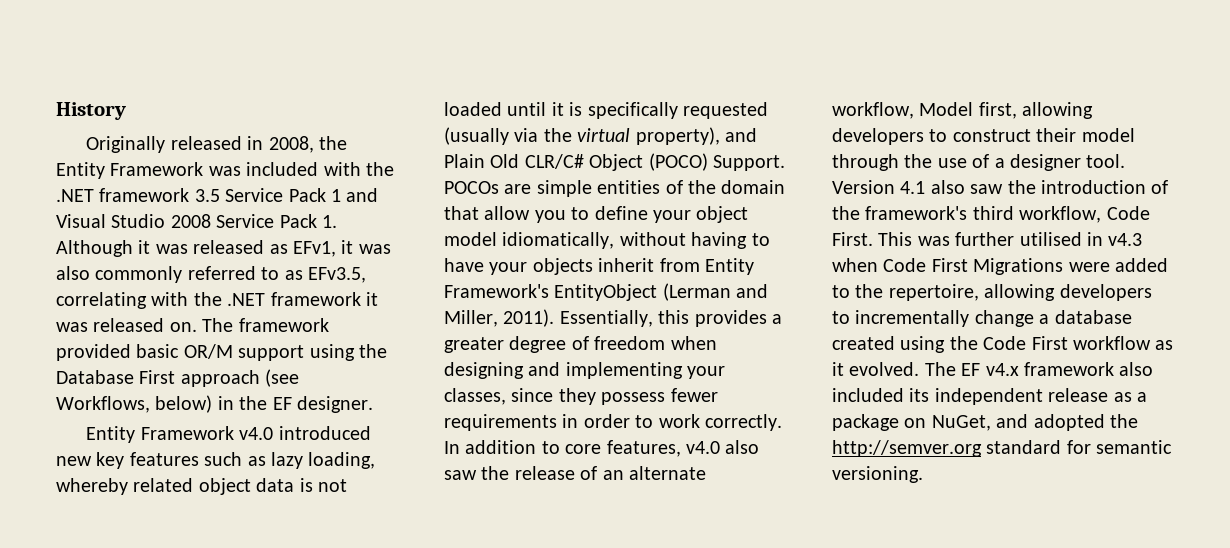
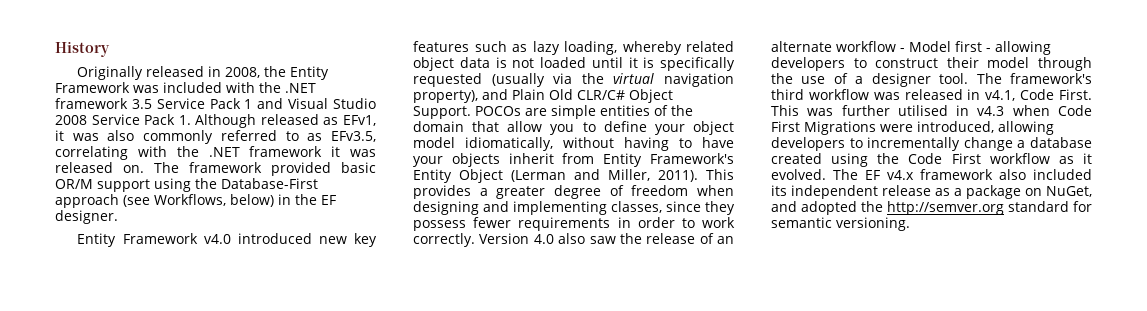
[138,240,188,254] it was -> (257, 121) none
[56,370,176,384] Database First -> [221,178,318,189] Database-First
(631, 135) none -> [664,73,734,87] navigation
[648,153,708,171] (POCO) -> (673, 96) none
[554,284,658,301] EntityObject -> [413,169,503,183] Entity Object
[559,310,690,327] Essentially, this -> [706,169,734,180] This
[687,366,726,379] your -> (607, 208) none
[444,440,720,457] In addition to core features, v4.0 -> [479,233,554,244] Version 4.0
[832,102,1017,119] workflow, Model first, -> [836,41,991,52] workflow - Model first -
[832,180,1169,194] [832,206,1102,223] Version 4.1 also saw the introduction of the framework's third workflow, -> [976,73,1092,84] [771,89,1016,101] The framework's third workflow was released in v4.1,
[1115,258,1168,272] [832,284,979,301] added to the repertoire, -> [917,121,994,133] introduced,

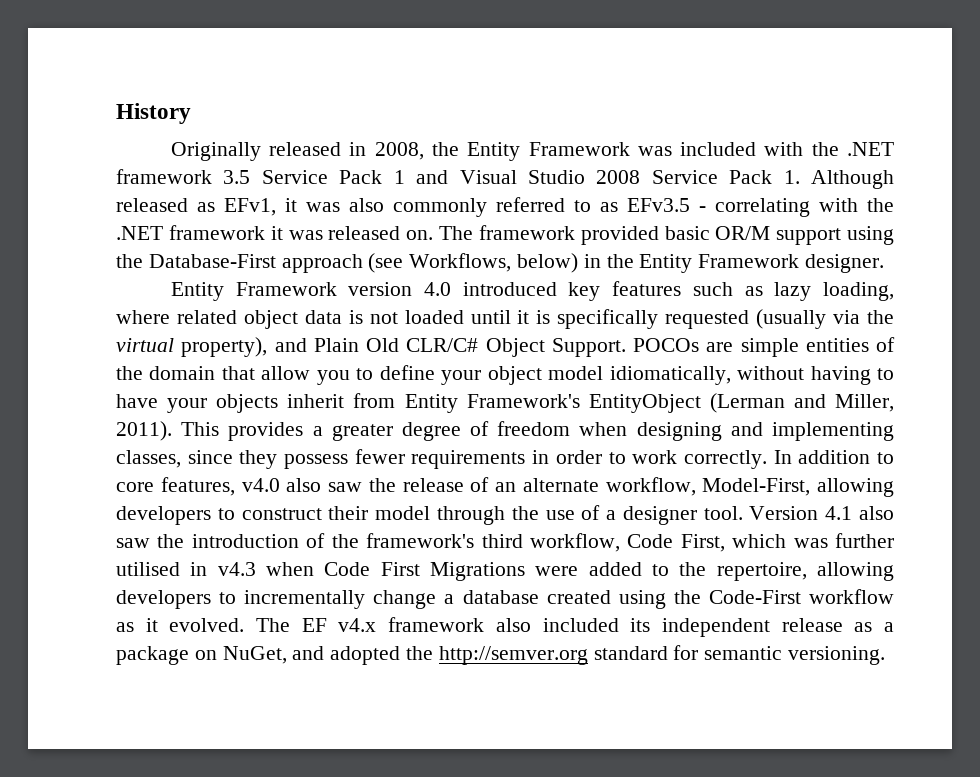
[331,131,377,142] EFv3.5, -> [627,198,706,212] EFv3.5 -
[321,195,336,205] EF -> [639,254,800,273] Entity Framework
[203,233,347,244] v4.0 introduced new -> [348,282,557,296] version 4.0 introduced
[622,41,682,55] whereby -> [116,310,170,324] where
[664,73,734,87] navigation -> (174, 345) none
[413,169,503,183] Entity Object -> [588,394,701,413] EntityObject
[479,233,554,244] Version 4.0 -> [773,450,895,464] [116,477,280,496] In addition to core features, v4.0
[836,41,991,52] workflow - Model first - -> [605,477,811,496] workflow, Model-First,
[976,73,1092,84] [771,89,1092,101] [771,105,799,116] The framework's third workflow was released in v4.1, Code First. This -> [749,506,895,520] [116,533,787,552] Version 4.1 also saw the introduction of the framework's third workflow, Code First, which
[917,121,994,133] introduced, -> [588,562,807,581] added to the repertoire,
[908,153,981,164] Code First -> [708,590,801,604] Code-First

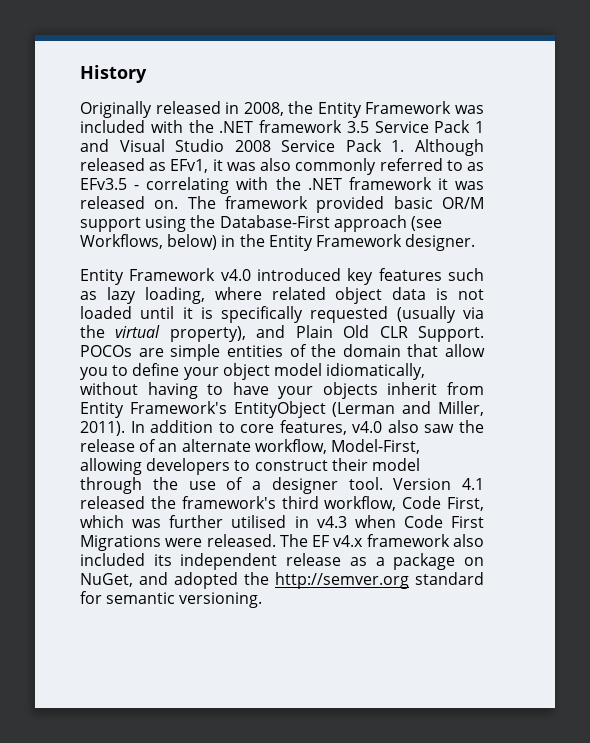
[348,282,451,296] version 4.0 -> [220,269,251,281] v4.0
[406,338,545,357] CLR/C# Object -> [379,326,408,338] CLR
[181,421,894,441] [116,449,767,469] This provides a greater degree of freedom when designing and implementing classes, since they possess fewer requirements in order to work correctly. -> (125, 428) none
[859,506,895,520] [116,533,326,548] also saw the introduction of -> [80,496,145,509] released
[588,562,895,581] [116,589,895,609] [116,618,245,632] added to the repertoire, allowing developers to incrementally change a database created using the Code-First workflow as it evolved. -> [206,534,276,547] released.

